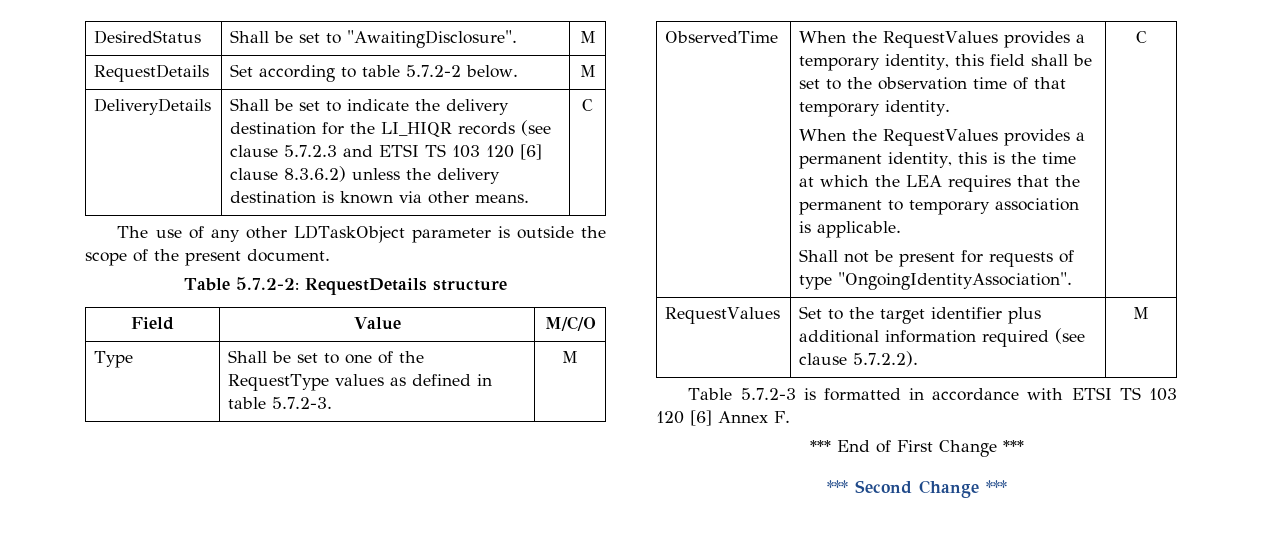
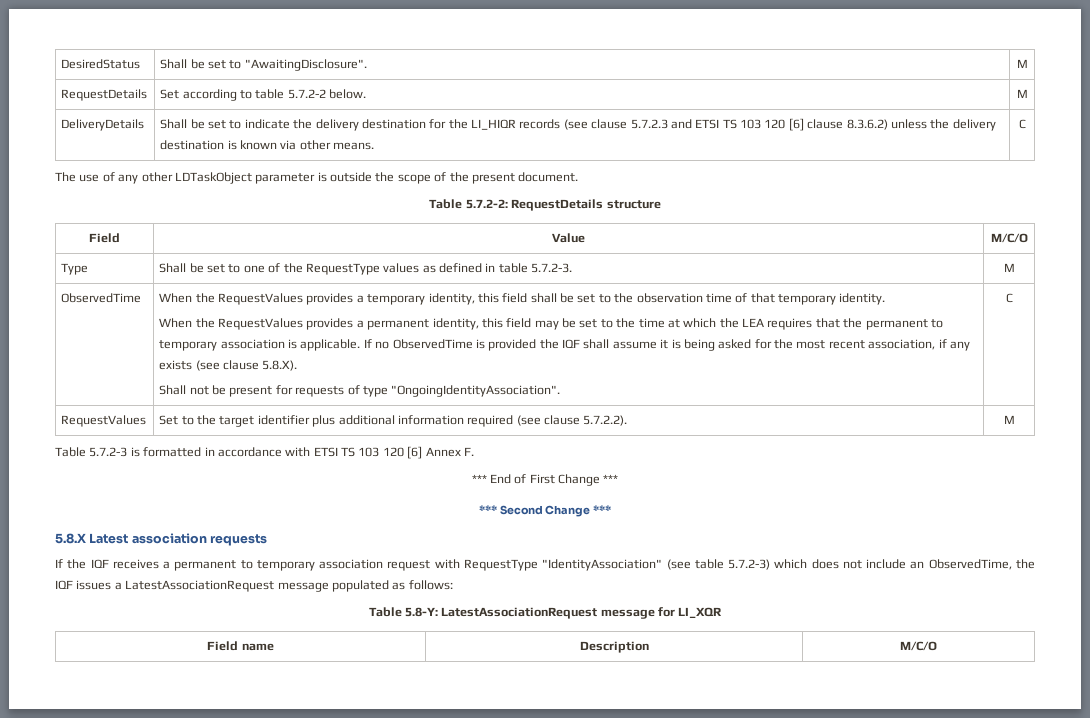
[993,152,1006,164] is -> [506,318,613,330] field may be set to
(902, 229) none -> [363,339,970,351] [159,360,298,371] If no ObservedTime is provided the IQF shall assume it is being asked for the most recent association, if any exists (see clause 5.8.X).
(1007, 486) none -> [55,533,268,546] [55,559,1035,571] [55,580,453,592] [368,607,723,619] [207,641,274,651] [579,641,649,653] [900,641,937,651] // 5.8.X Latest association requests // If the IQF receives a permanent to temporary association request with RequestType "IdentityAssociation" (see table 5.7.2-3) which does not include an ObservedTime, the IQF issues a LatestAssociationRequest message populated as follows: // Table 5.8-Y: LatestAssociationRequest message for LI_XQR // Field name | Description | M/C/O

